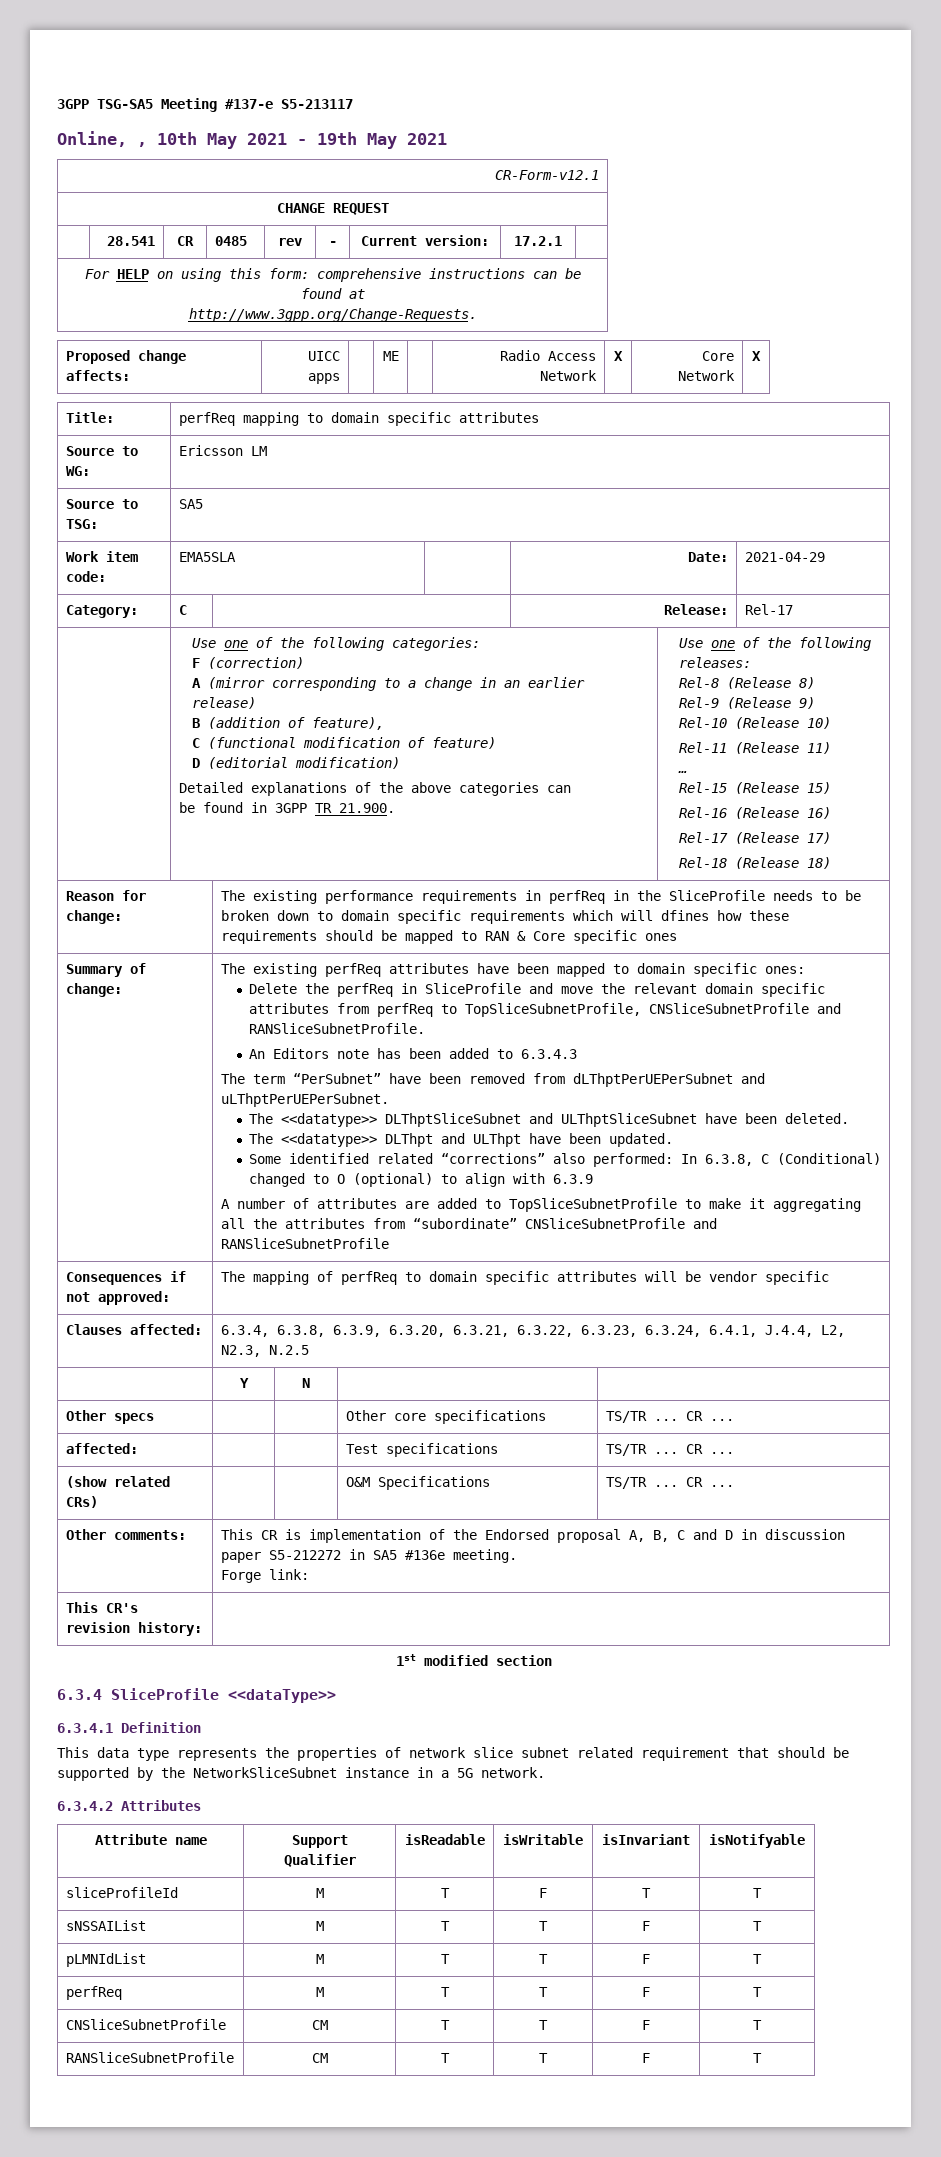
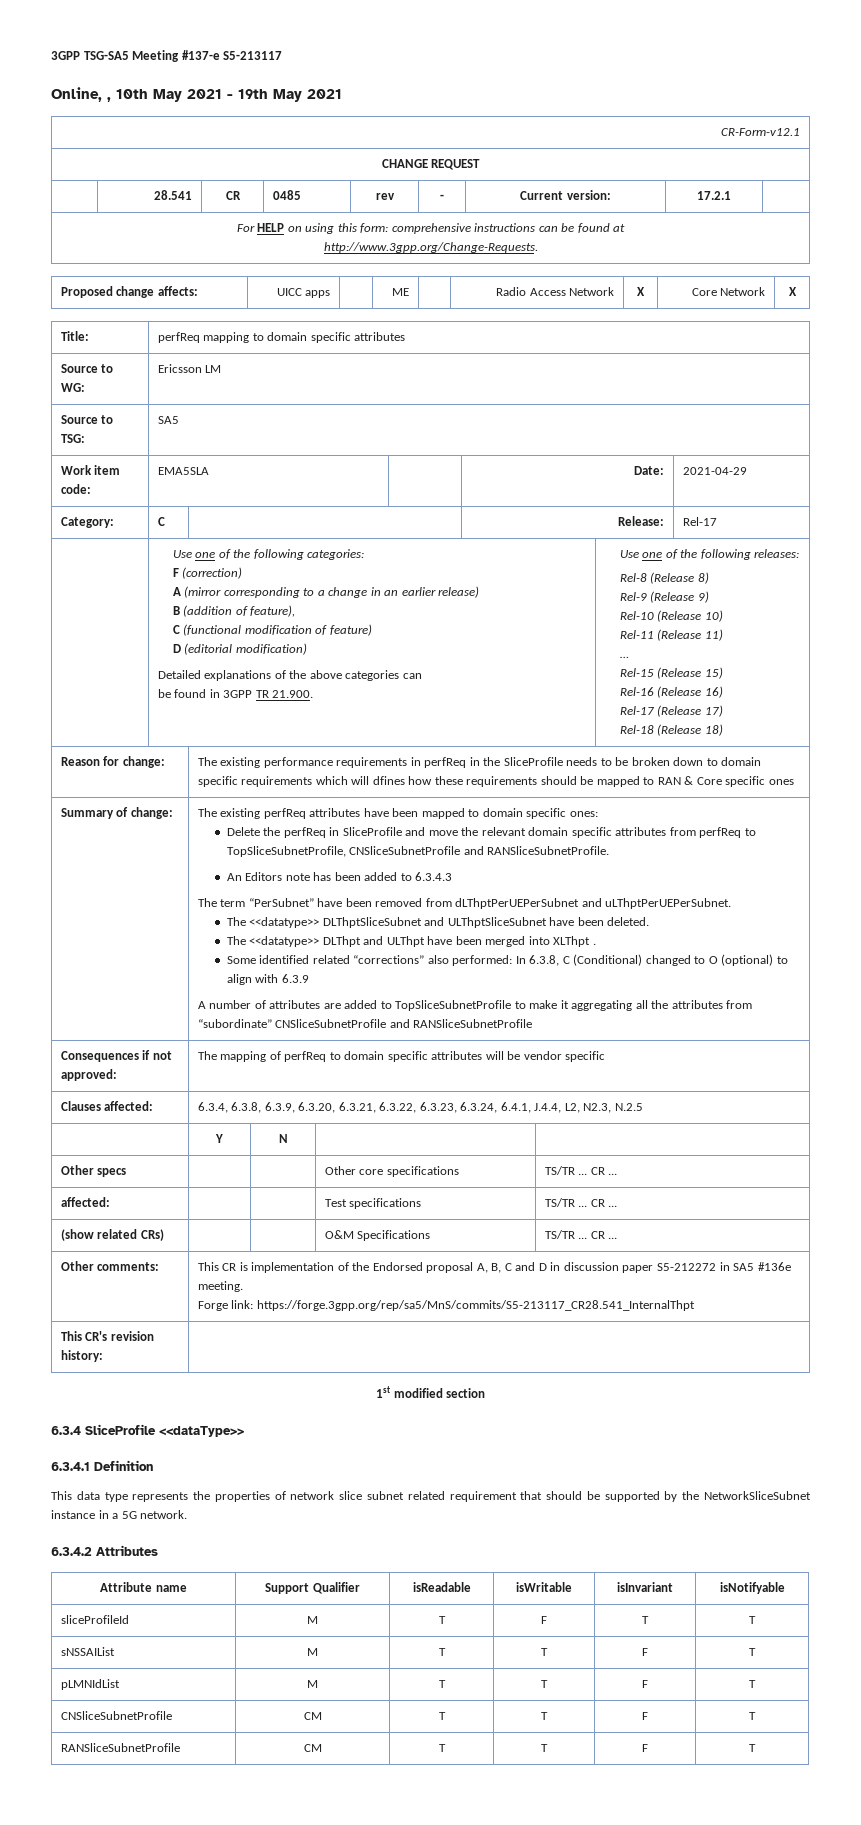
[608,1133,673,1147] updated. -> [485,936,596,947] merged into XLThpt .
(309, 1574) none -> [256,1300,695,1311] https://forge.3gpp.org/rep/sa5/MnS/commits/S5-213117_CR28.541_InternalThpt
[65,1986,122,2000] [315,1987,324,1997] [440,1987,450,1997] [539,1987,548,1997] [642,1987,650,1997] [753,1987,762,1997] // perfReq | M | T | T | F | T -> (756, 1684) none

